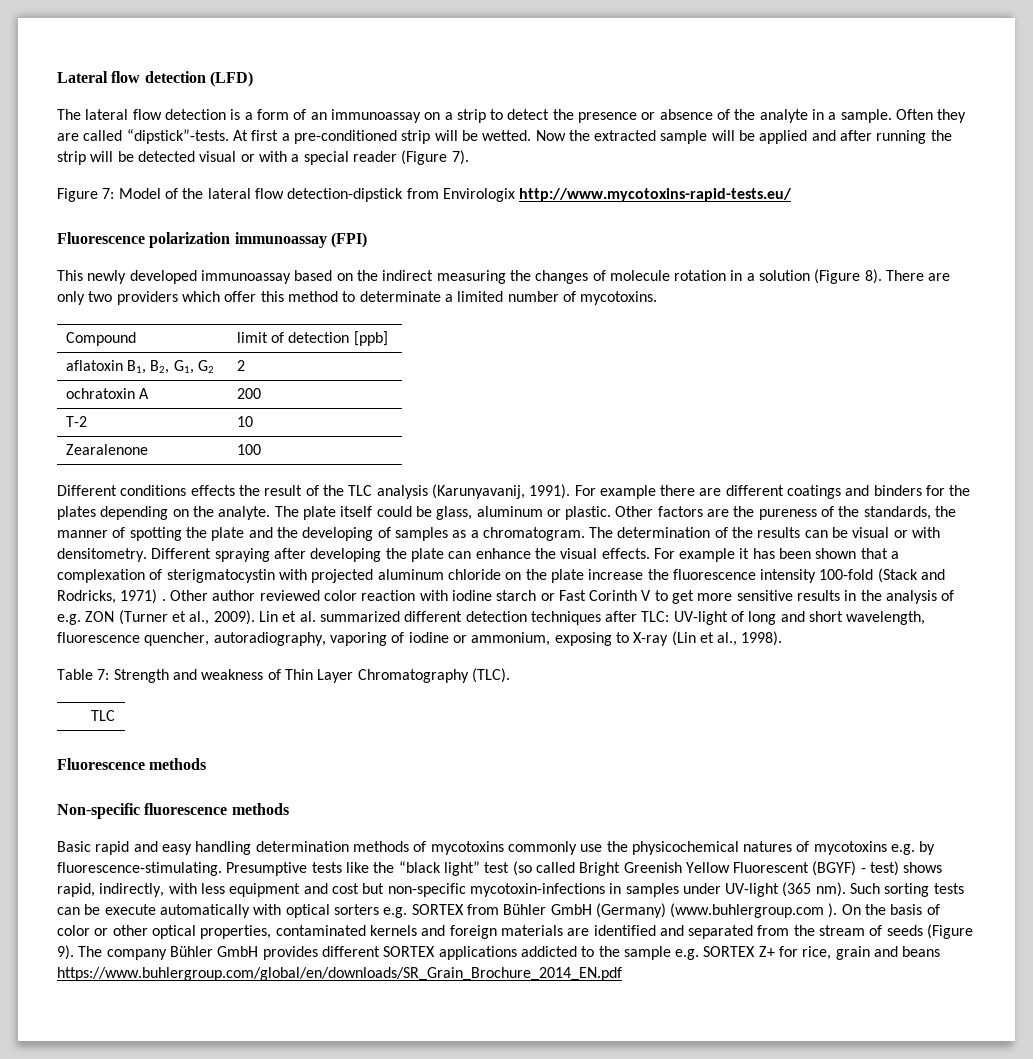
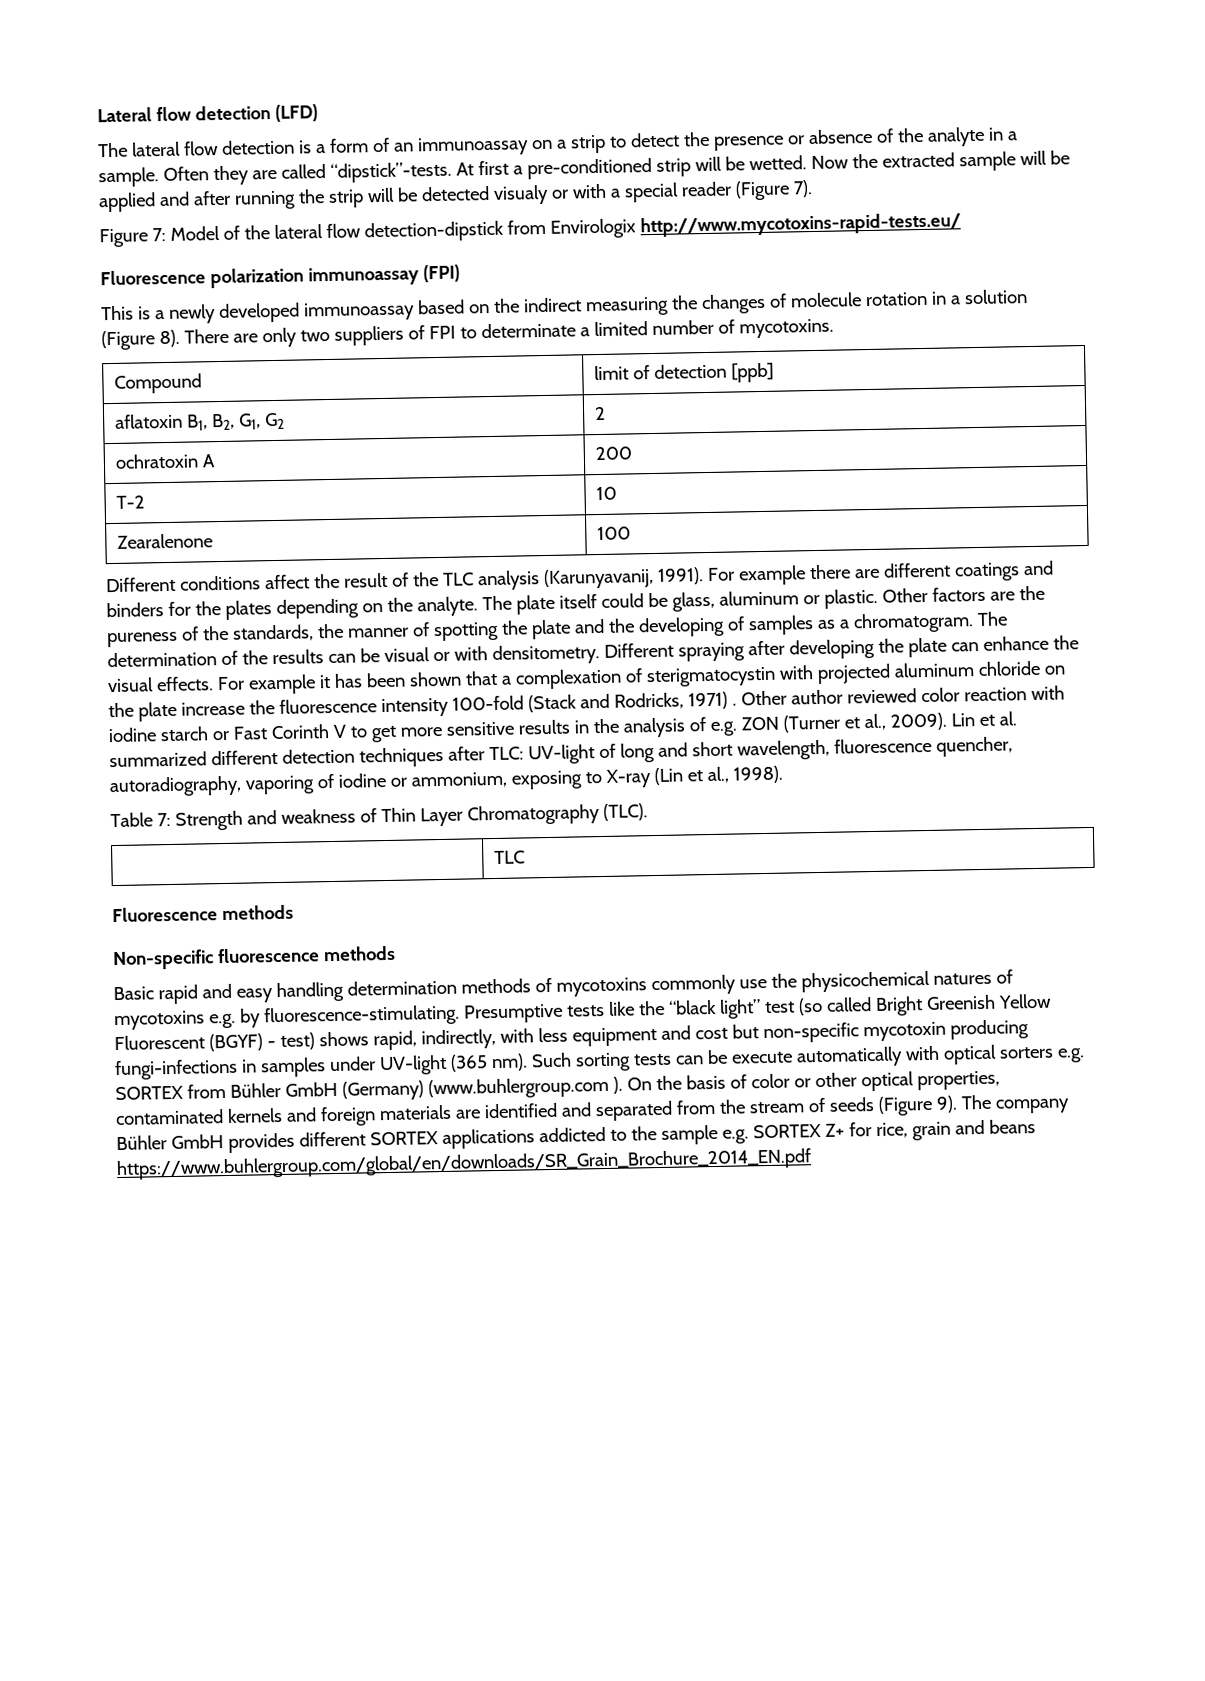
[199,151,237,162] visual -> [492,184,549,205] visualy
(83, 275) none -> [137,306,165,320] is a
[116,291,338,305] providers which offer this method -> [333,325,456,346] suppliers of FPI
[190,485,235,496] effects -> [264,574,310,590] affect
[469,883,605,897] mycotoxin-infections -> [862,1019,1029,1042] [114,1058,238,1081] mycotoxin producing fungi-infections

